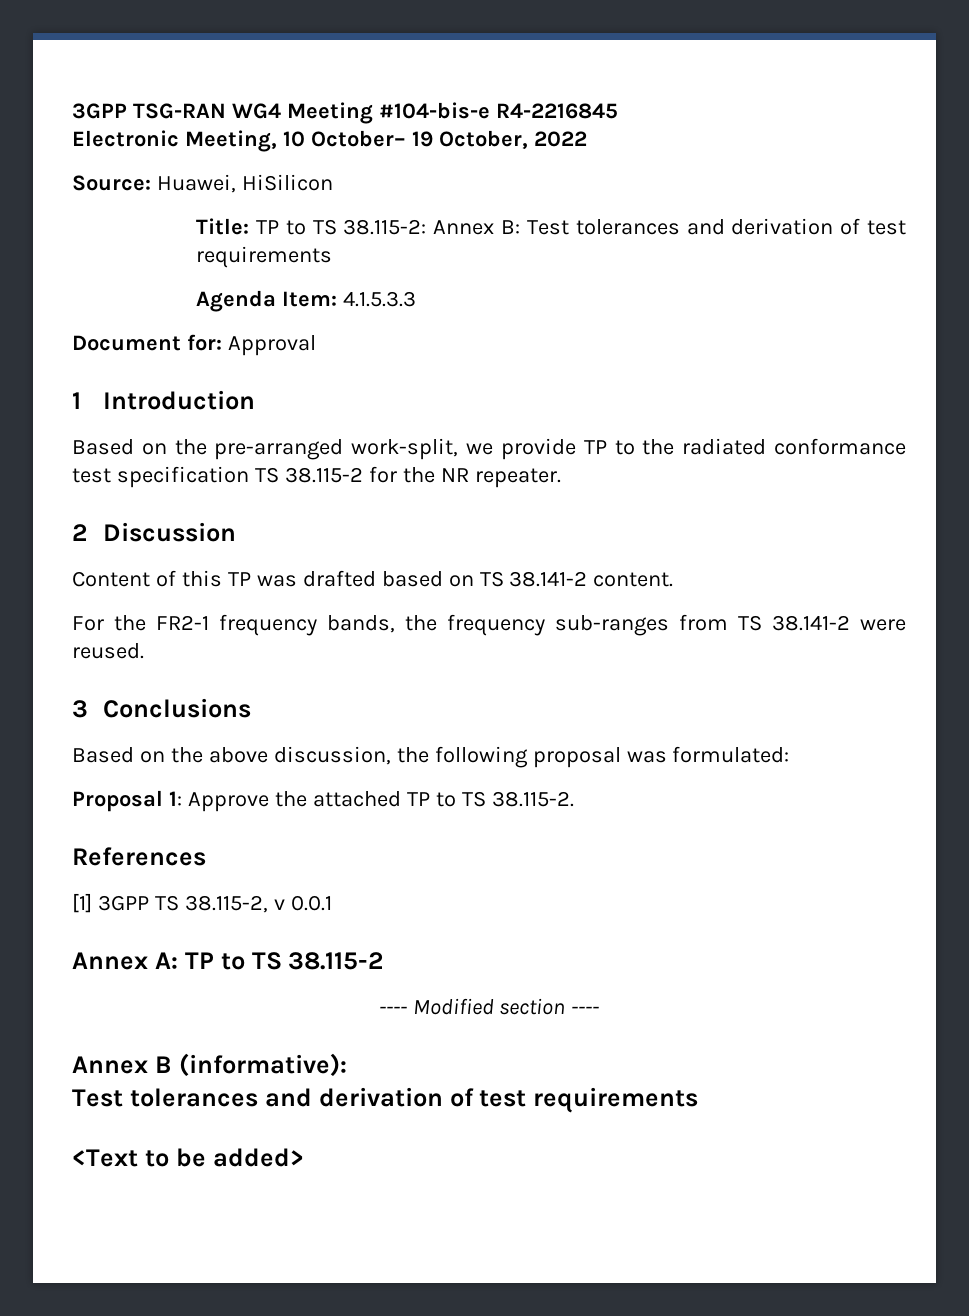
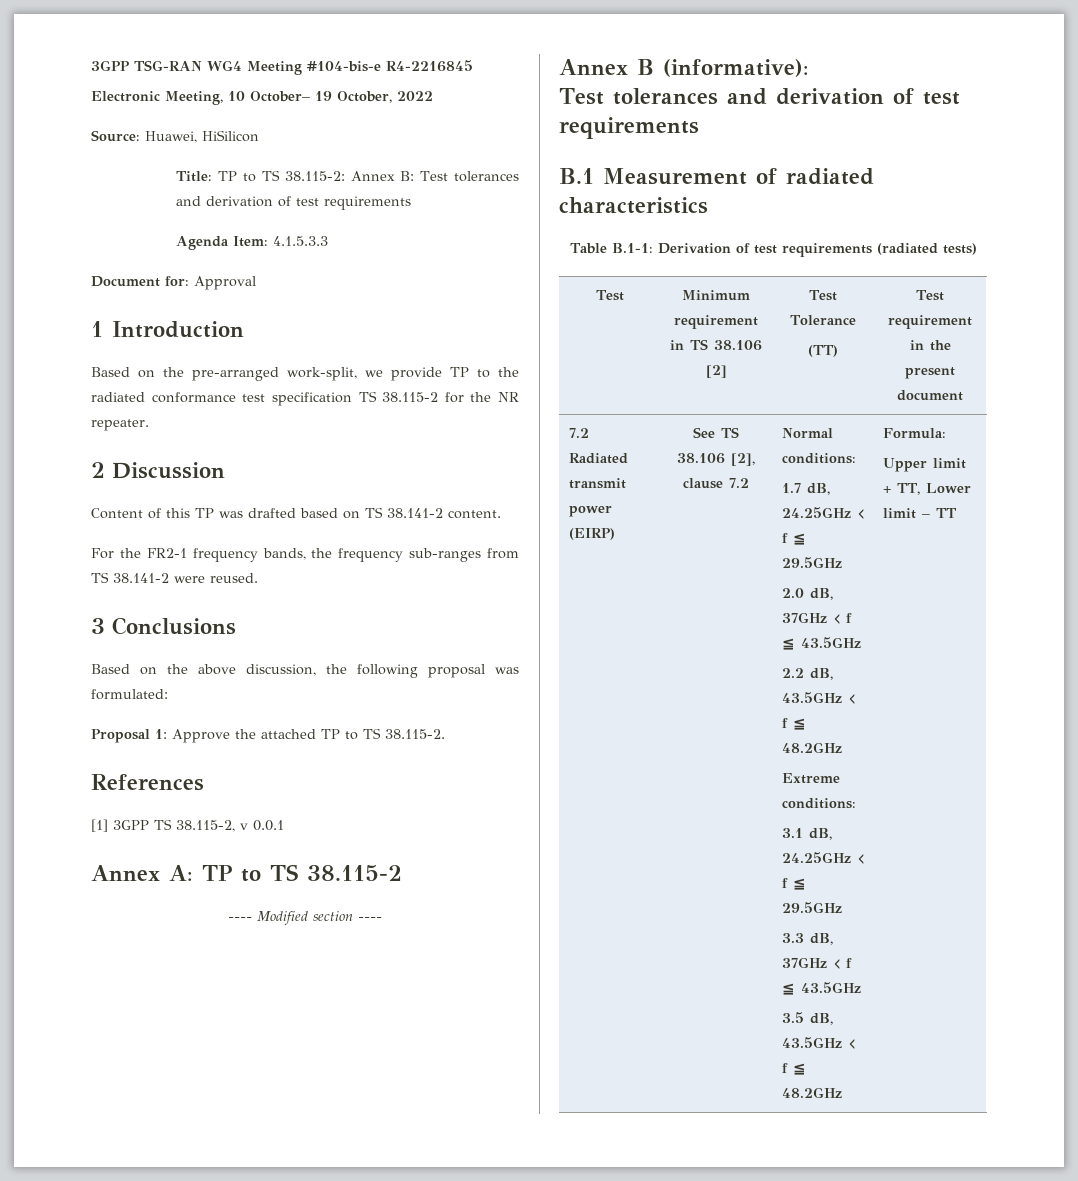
[72,1148,304,1167] <Text to be added> -> [559,168,874,185] [559,197,708,214] [569,243,977,257] [595,290,624,301] [682,290,750,301] [674,315,758,329] [670,339,762,351] [705,365,727,378] [809,290,838,301] [790,315,857,325] [808,345,838,357] [916,290,945,301] [888,315,972,329] [909,340,951,351] [905,367,955,379] [897,390,963,401] [568,428,589,438] [568,453,628,464] [568,478,626,489] [568,506,612,517] [568,528,615,540] [693,427,739,438] [677,453,755,466] [683,478,749,489] [781,428,833,438] [781,453,856,464] [781,483,830,495] [781,507,864,519] [781,533,806,545] [781,557,842,568] [781,588,833,600] [781,612,852,624] [781,637,861,650] [781,668,833,680] [781,692,855,704] [781,718,806,730] [781,742,842,753] [781,773,840,784] [781,798,856,809] [781,828,832,840] [781,852,864,864] [781,878,806,890] [781,902,842,913] [781,933,833,945] [781,957,852,969] [781,982,861,995] [781,1012,833,1025] [781,1037,855,1049] [781,1063,806,1075] [781,1087,842,1098] [882,428,946,439] [882,458,966,472] [882,483,971,495] [882,508,957,519] B.1 Measurement of radiated characteristics // Table B.1-1: Derivation of test requirements (radiated tests) // Test | Minimum requirement in TS 38.106 [2] | Test Tolerance // (TT) | Test requirement in the present document // 7.2 Radiated transmit power (EIRP) | See TS 38.106 [2], clause 7.2 | Normal conditions: // 1.7 dB, 24.25GHz < f ≦ 29.5GHz // 2.0 dB, 37GHz < f ≦ 43.5GHz // 2.2 dB, 43.5GHz < f ≦ 48.2GHz // Extreme conditions: // 3.1 dB, 24.25GHz < f ≦ 29.5GHz // 3.3 dB, 37GHz < f ≦ 43.5GHz // 3.5 dB, 43.5GHz < f ≦ 48.2GHz | Formula: // Upper limit + TT, Lower limit – TT

